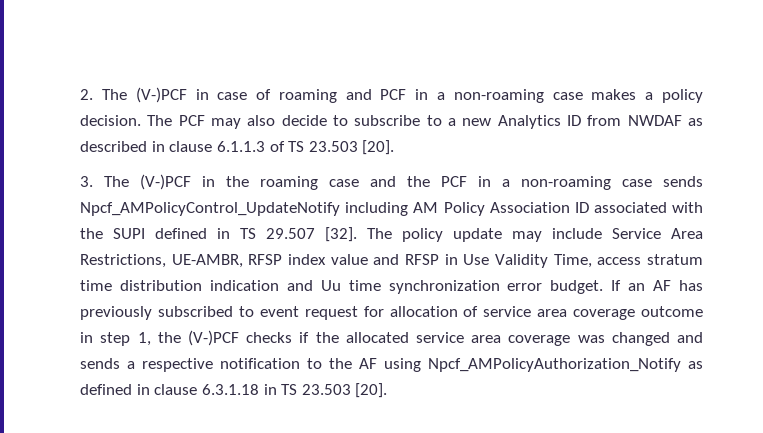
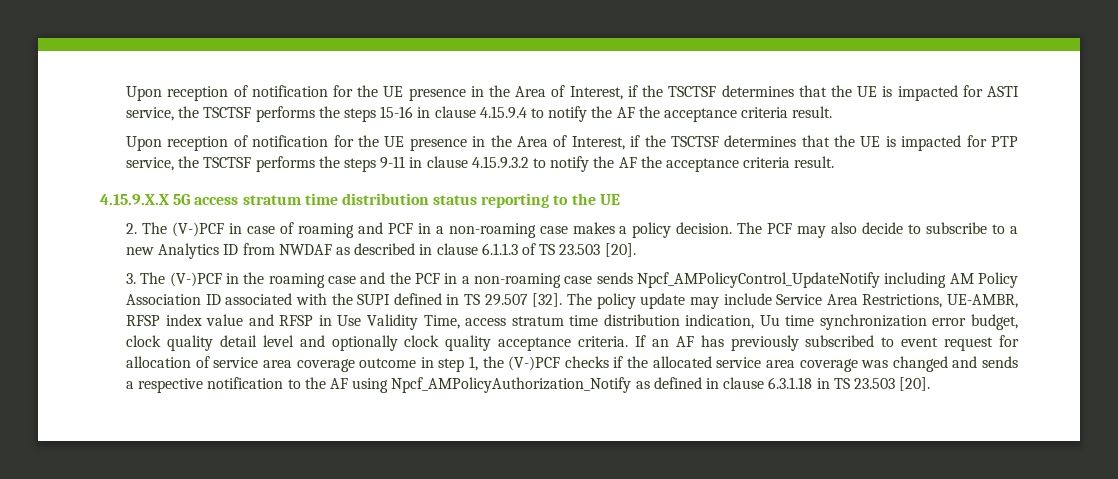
(80, 94) none -> [126,85,1019,101] [126,106,833,122] [126,135,1018,151] [126,156,835,172] [100,193,620,208] Upon reception of notification for the UE presence in the Area of Interest, if the TSCTSF determines that the UE is impacted for ASTI service, the TSCTSF performs the steps 15-16 in clause 4.15.9.4 to notify the AF the acceptance criteria result. // Upon reception of notification for the UE presence in the Area of Interest, if the TSCTSF determines that the UE is impacted for PTP service, the TSCTSF performs the steps 9-11 in clause 4.15.9.3.2 to notify the AF the acceptance criteria result. // 4.15.9.X.X 5G access stratum time distribution status reporting to the UE //
[209,280,313,291] indication and -> [685,314,755,329] indication,
[550,280,604,294] budget. -> [970,314,1018,330] [126,335,629,351] budget, clock quality detail level and optionally clock quality acceptance criteria.

